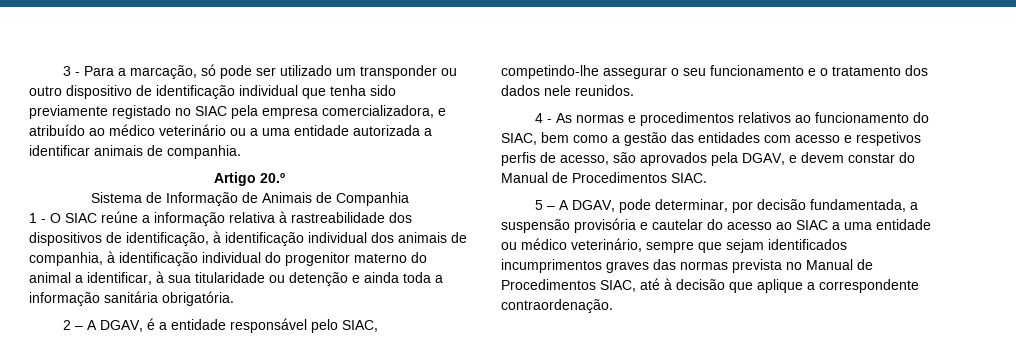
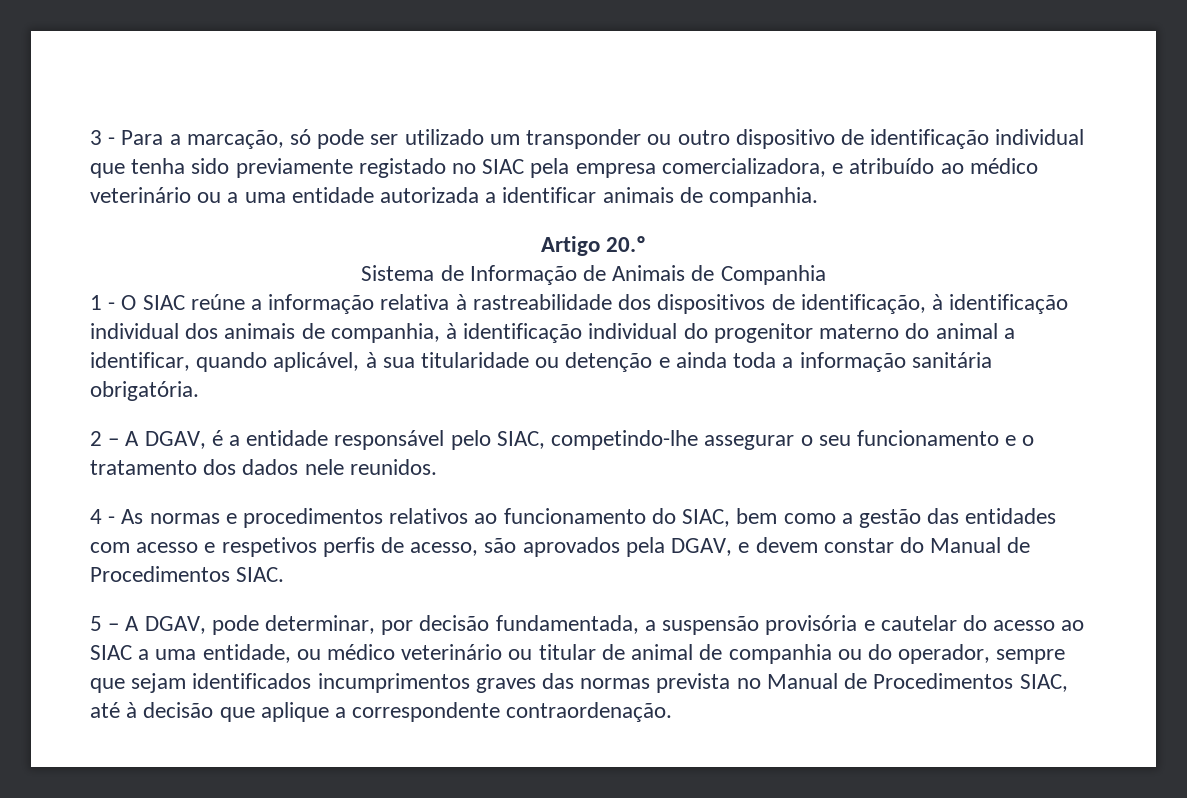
(152, 278) none -> [196,352,360,372] quando aplicável,
[876,219,931,230] entidade -> [202,644,291,663] entidade,
[571,238,642,252] veterinário, -> [401,644,991,664] veterinário ou titular de animal de companhia ou do operador,

